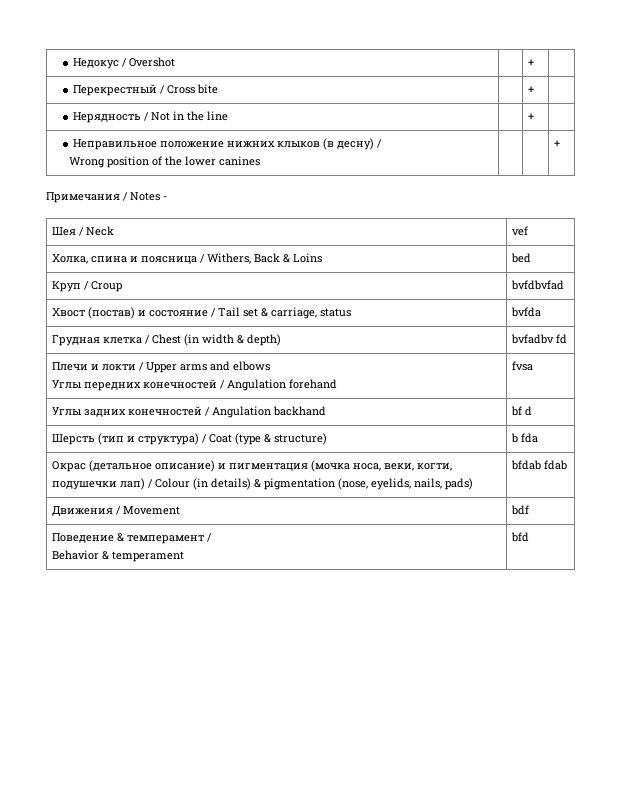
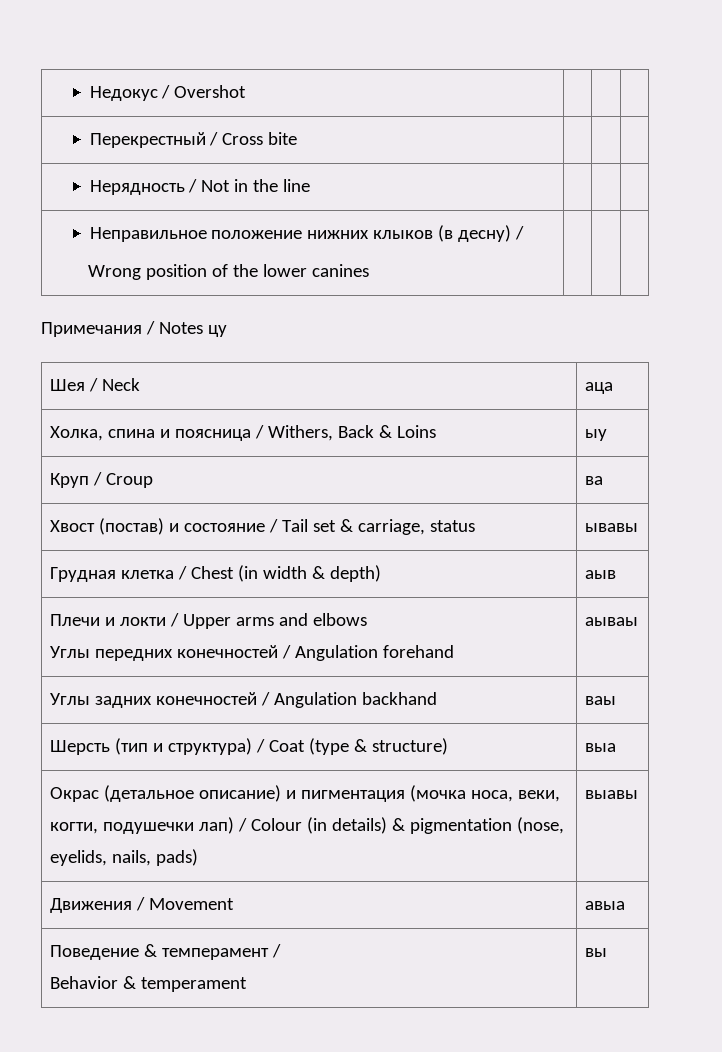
[528,59,535,66] + -> (247, 91) none
[528,86,535,93] + -> (298, 138) none
[528,113,535,120] + -> (311, 185) none
[554,140,561,147] + -> (370, 270) none
[163,196,167,200] - -> [207,325,227,337] цу
[512,226,529,236] vef -> [585,382,614,394] аца
[511,253,532,263] bed -> [585,429,608,441] ыу
[511,280,565,290] bvfdbvfad -> [585,476,604,485] ва
[511,307,542,317] bvfda -> [585,523,639,532] ывавы
[511,334,568,344] bvfadbv fd -> [585,570,617,579] аыв
[512,361,534,371] fvsa -> [585,617,639,626] аываы
[511,406,533,416] bf d -> [585,696,617,705] ваы
[511,433,539,443] b fda -> [585,743,617,752] выа
[511,460,568,470] bfdab fdab -> [585,790,639,799] выавы
[511,505,530,515] bdf -> [585,901,626,910] авыа
[511,532,530,542] bfd -> [585,948,608,957] вы

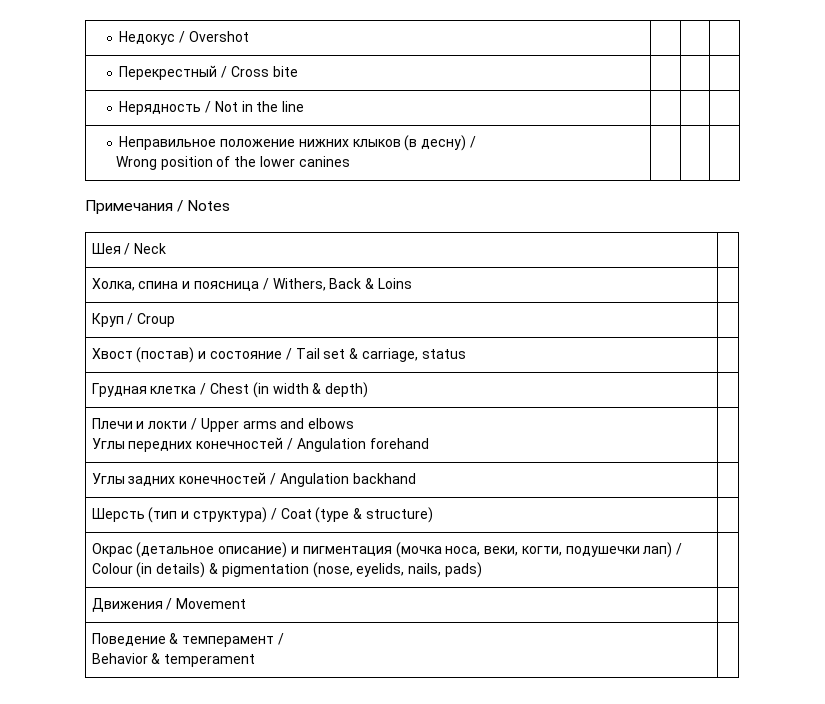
[207,325,227,337] цу -> (231, 205) none
[585,382,614,394] аца -> (167, 248) none
[585,429,608,441] ыу -> (412, 283) none
[585,476,604,485] ва -> (176, 320) none
[585,523,639,532] ывавы -> (466, 354) none
[585,570,617,579] аыв -> (369, 390) none
[585,617,639,626] аываы -> (429, 443) none
[585,696,617,705] ваы -> (416, 478) none
[585,743,617,752] выа -> (433, 515) none
[585,790,639,799] выавы -> (482, 570) none
[585,901,626,910] авыа -> (247, 603) none
[585,948,608,957] вы -> (256, 660) none

